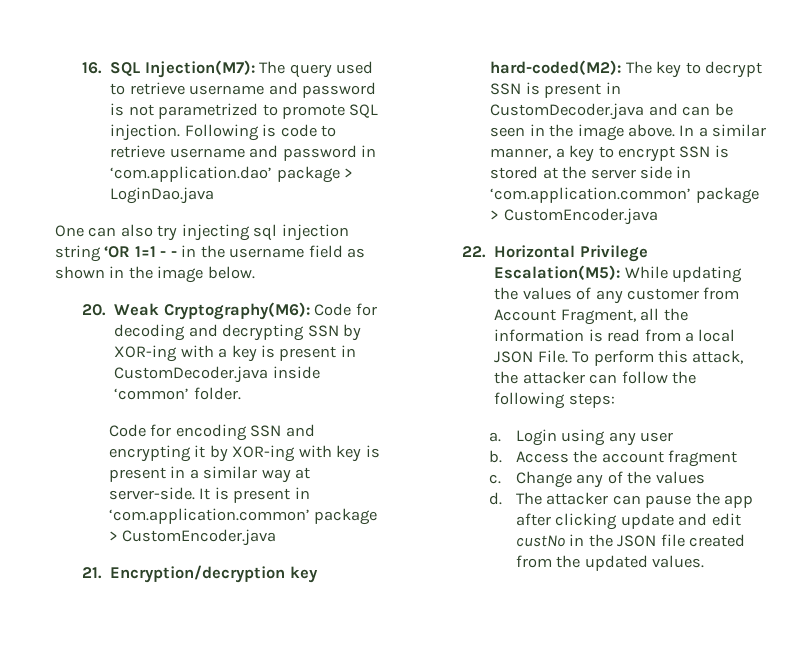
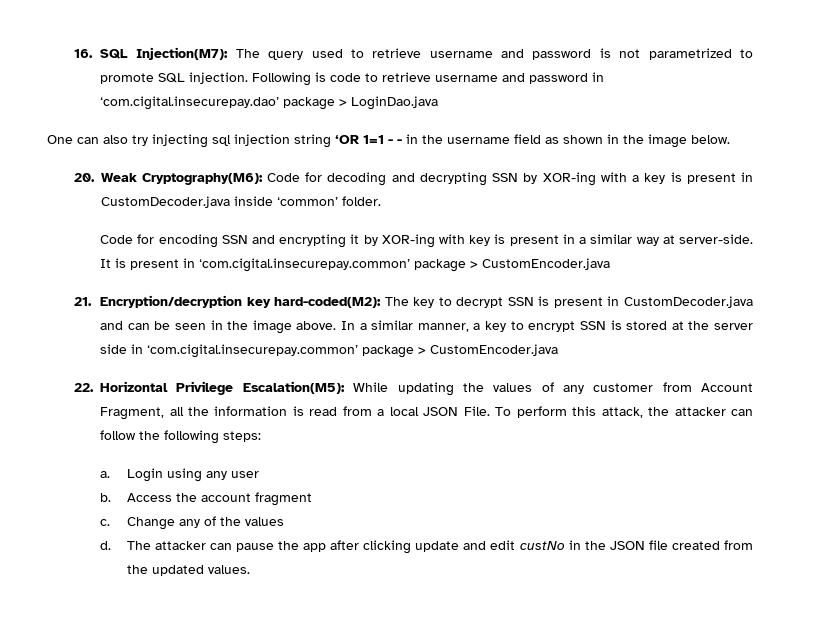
[110,166,273,182] ‘com.application.dao’ -> [100,96,280,110] ‘com.cigital.insecurepay.dao’
[108,508,310,524] ‘com.application.common’ -> [199,258,411,272] ‘com.cigital.insecurepay.common’
[490,187,692,203] ‘com.application.common’ -> [147,344,359,358] ‘com.cigital.insecurepay.common’

